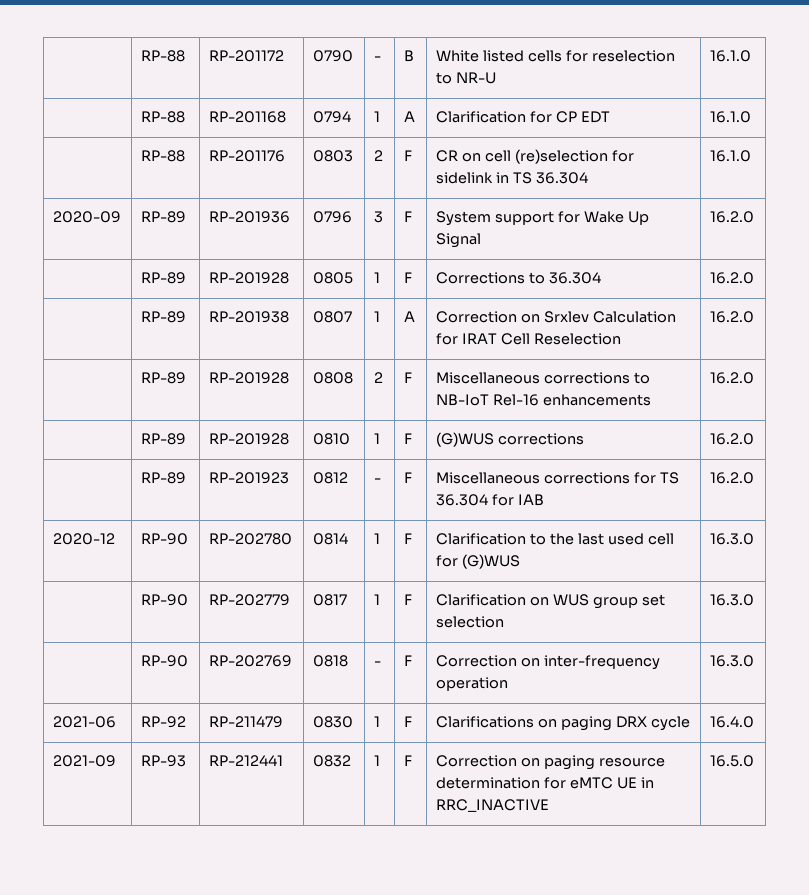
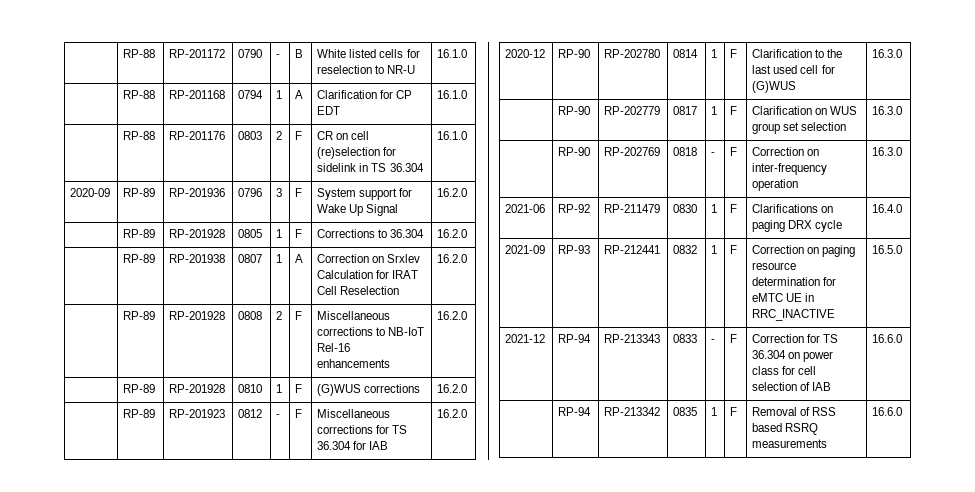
(754, 761) none -> [505,334,546,343] [558,334,592,343] [604,334,661,343] [673,334,698,343] [711,339,716,343] [730,334,738,343] [752,334,839,343] [752,350,834,362] [752,366,817,375] [752,382,832,391] [872,334,903,343] [558,407,592,416] [604,407,661,416] [673,407,698,416] [711,407,718,416] [730,407,738,416] [752,407,837,416] [752,423,819,435] [752,439,828,448] [872,407,903,416] // 2021-12 | RP-94 | RP-213343 | 0833 | - | F | Correction for TS 36.304 on power class for cell selection of IAB | 16.6.0 // | RP-94 | RP-213342 | 0835 | 1 | F | Removal of RSS based RSRQ measurements | 16.6.0

